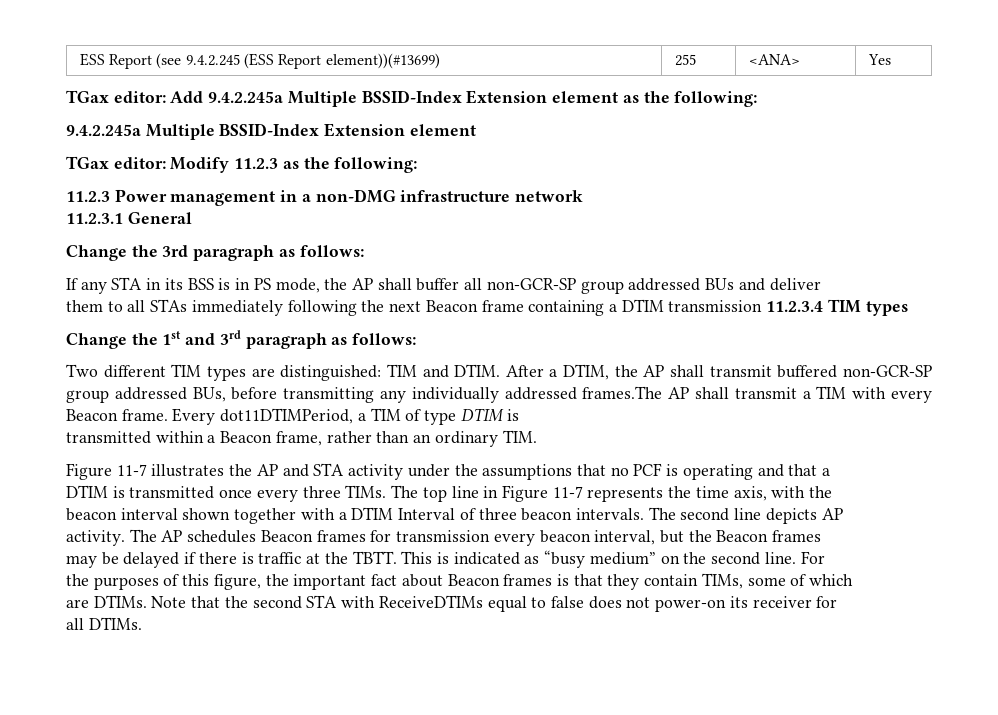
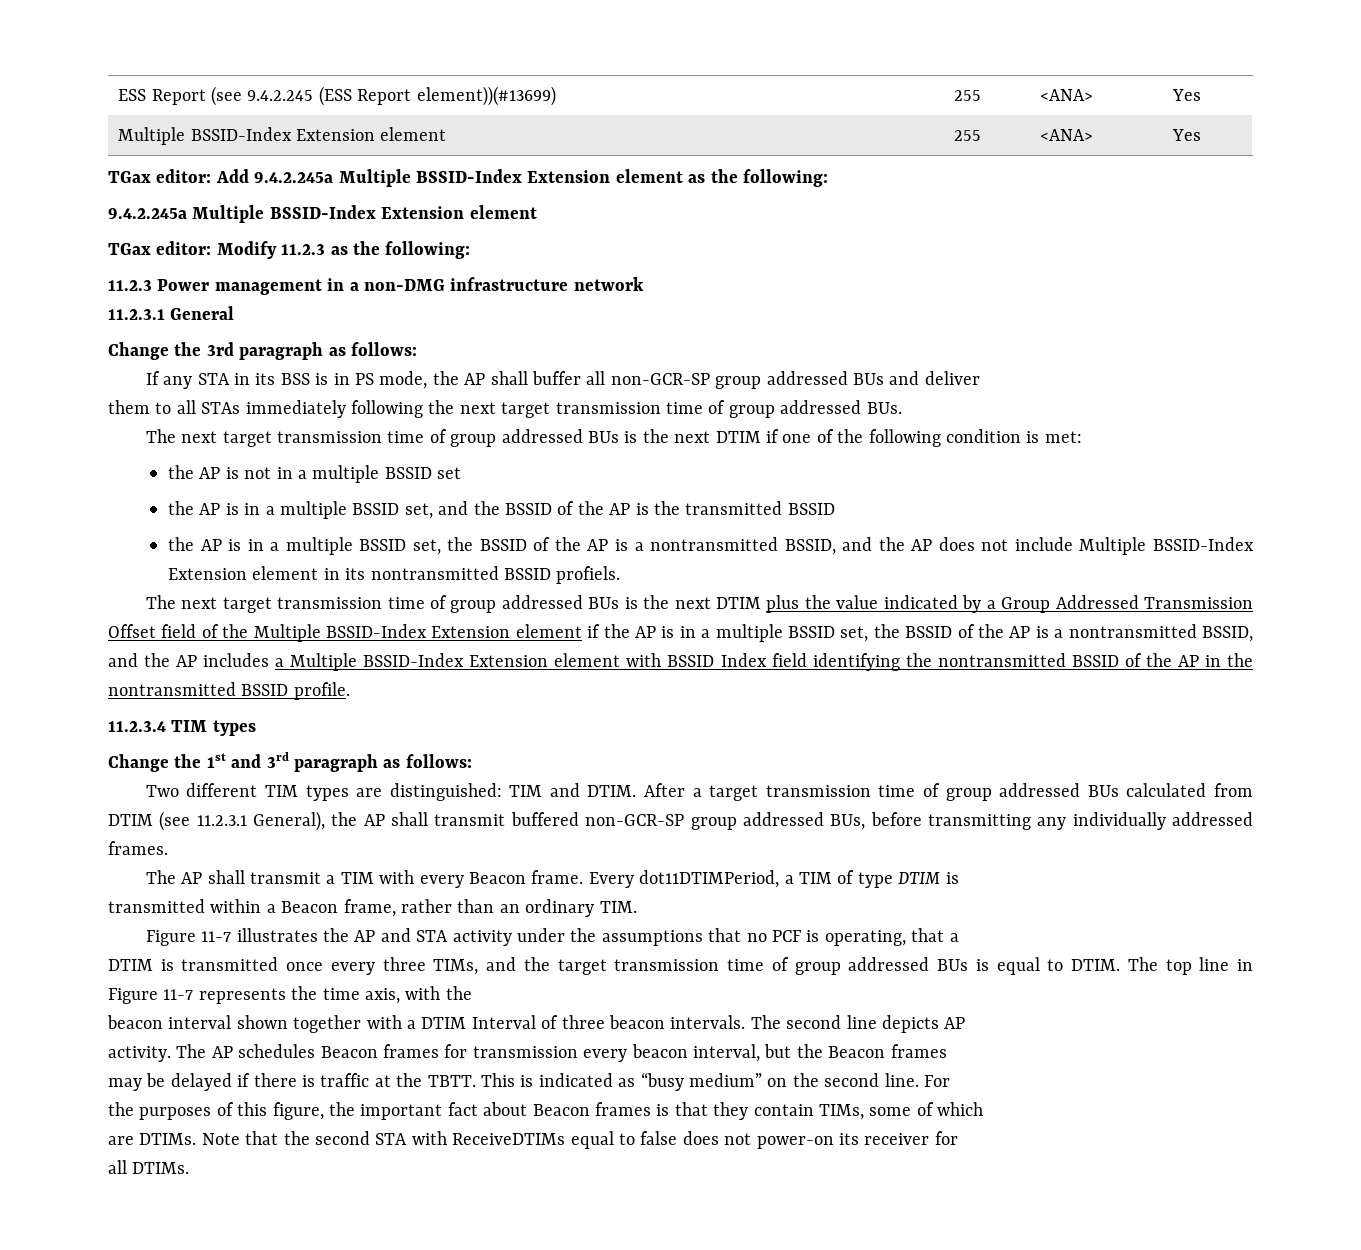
(891, 59) none -> [118,127,447,145] [954,130,982,141] [1040,129,1094,141] [1172,129,1202,141] // Multiple BSSID-Index Extension element | 255 | <ANA> | Yes
[425,299,763,316] Beacon frame containing a DTIM transmission -> [501,400,902,418] [145,429,1082,447] [167,465,462,483] [167,501,835,519] [167,537,1255,555] [167,566,621,584] [145,595,1253,613] [108,624,1253,642] [108,653,1253,671] [108,682,350,700] target transmission time of group addressed BUs. // The next target transmission time of group addressed BUs is the next DTIM if one of the following condition is met: // the AP is not in a multiple BSSID set // the AP is in a multiple BSSID set, and the BSSID of the AP is the transmitted BSSID // the AP is in a multiple BSSID set, the BSSID of the AP is a nontransmitted BSSID, and the AP does not include Multiple BSSID-Index Extension element in its nontransmitted BSSID profiels. // The next target transmission time of group addressed BUs is the next DTIM plus the value indicated by a Group Addressed Transmission Offset field of the Multiple BSSID-Index Extension element if the AP is in a multiple BSSID set, the BSSID of the AP is a nontransmitted BSSID, and the AP includes a Multiple BSSID-Index Extension element with BSSID Index field identifying the nontransmitted BSSID of the AP in the nontransmitted BSSID profile. //
[563,364,610,380] DTIM, -> [709,783,1253,801] [108,811,326,831] target transmission time of group addressed BUs calculated from DTIM (see 11.2.3.1 General),
[582,386,663,399] frames.The -> [108,841,168,855] [145,870,176,884] frames. // The
[682,464,784,480] operating and -> [824,930,906,946] operating,
[345,485,387,498] TIMs. -> [433,957,1121,975] TIMs, and the target transmission time of group addressed BUs is equal to DTIM.

